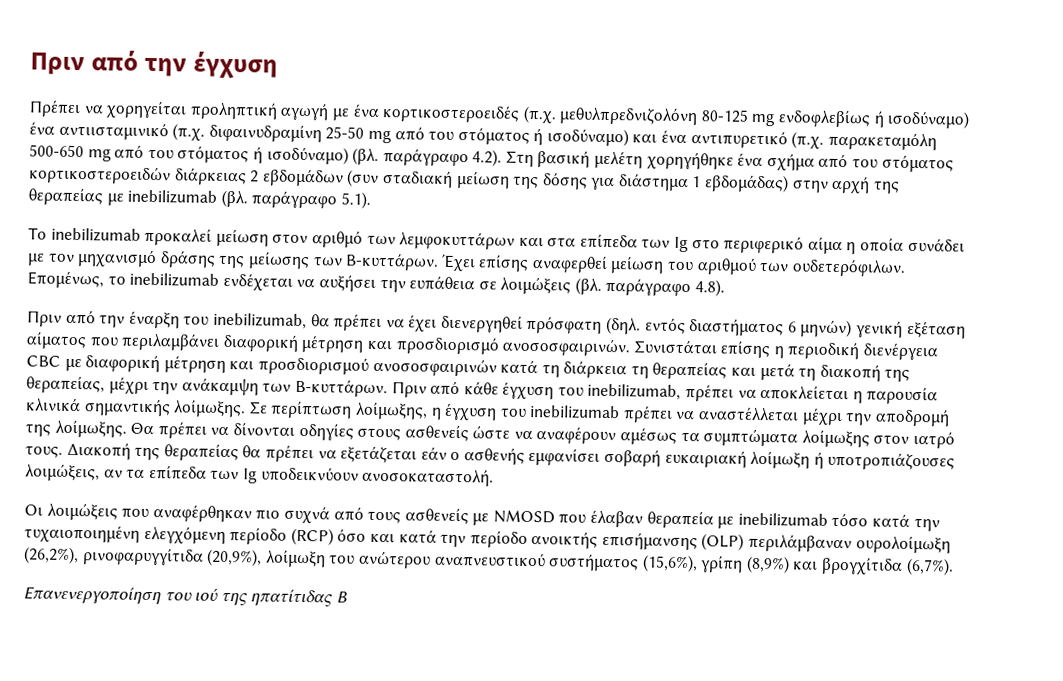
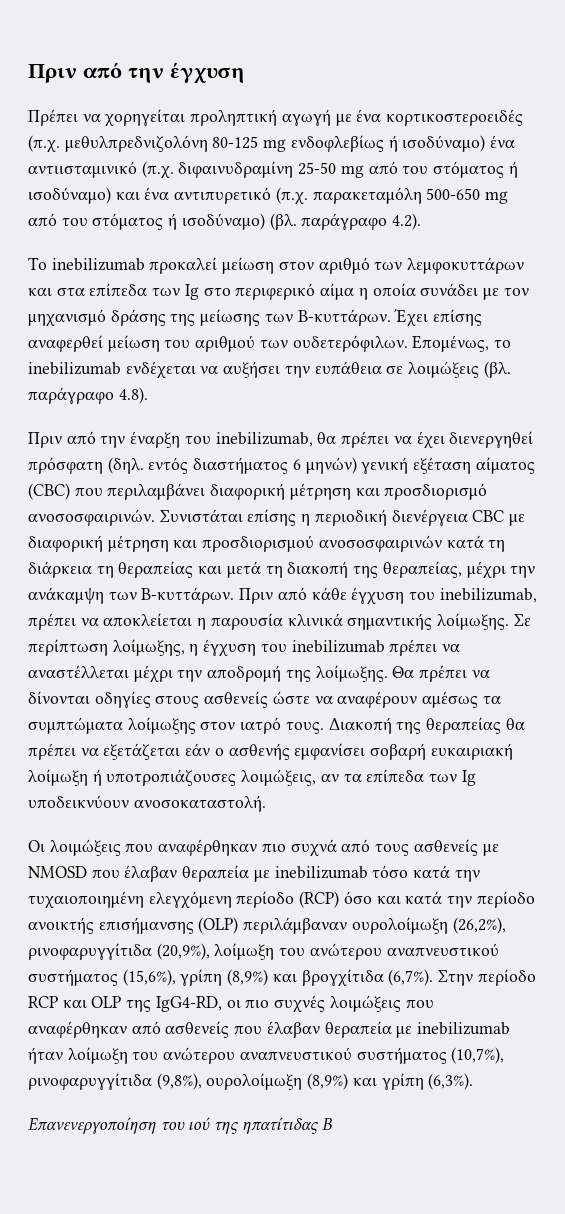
[505,150,954,173] [29,165,900,194] [28,187,371,209] Στη βασική μελέτη χορηγήθηκε ένα σχήμα από του στόματος κορτικοστεροειδών διάρκειας 2 εβδομάδων (συν σταδιακή μείωση της δόσης για διάστημα 1 εβδομάδας) στην αρχή της θεραπείας με inebilizumab (βλ. παράγραφο 5.1). -> (422, 221) none
(87, 340) none -> [28,483,70,500] (CBC)
(954, 566) none -> [438,969,536,986] [28,995,434,1013] [28,1021,511,1038] [28,1047,505,1064] [28,1073,474,1090] Στην περίοδο RCP και OLP της IgG4-RD, οι πιο συχνές λοιμώξεις που αναφέρθηκαν από ασθενείς που έλαβαν θεραπεία με inebilizumab ήταν λοίμωξη του ανώτερου αναπνευστικού συστήματος (10,7%), ρινοφαρυγγίτιδα (9,8%), ουρολοίμωξη (8,9%) και γρίπη (6,3%).

